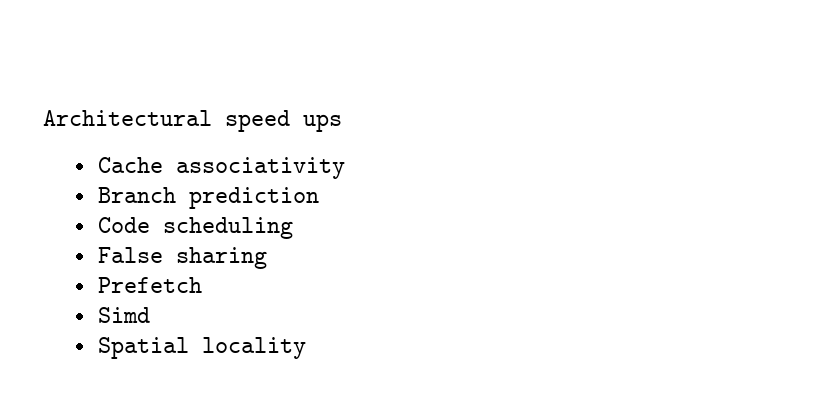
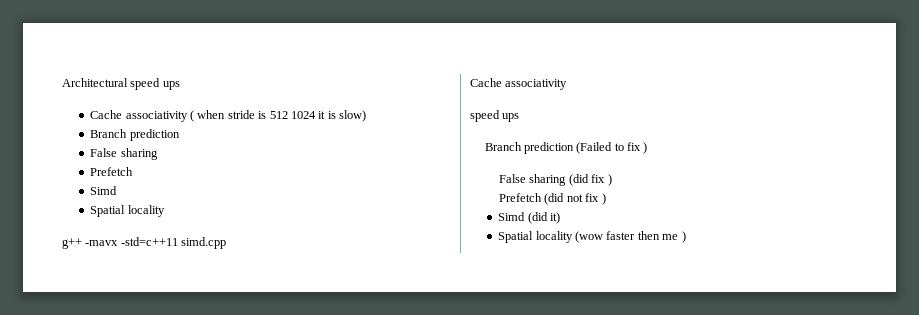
[97,187,319,209] [97,217,293,239] // Branch prediction // Code scheduling -> [190,110,367,122] [90,129,180,141] ( when stride is 512 1024 it is slow) // Branch prediction
(306, 348) none -> [62,237,227,249] [470,78,568,90] [470,110,520,122] [484,142,648,154] [499,174,612,186] [499,193,606,205] [498,212,561,224] [498,231,686,243] // g++ -mavx -std=c++11 simd.cpp // Cache associativity // speed ups // Branch prediction (Failed to fix ) // False sharing (did fix ) // Prefetch (did not fix ) // Simd (did it) // Spatial locality (wow faster then me )

